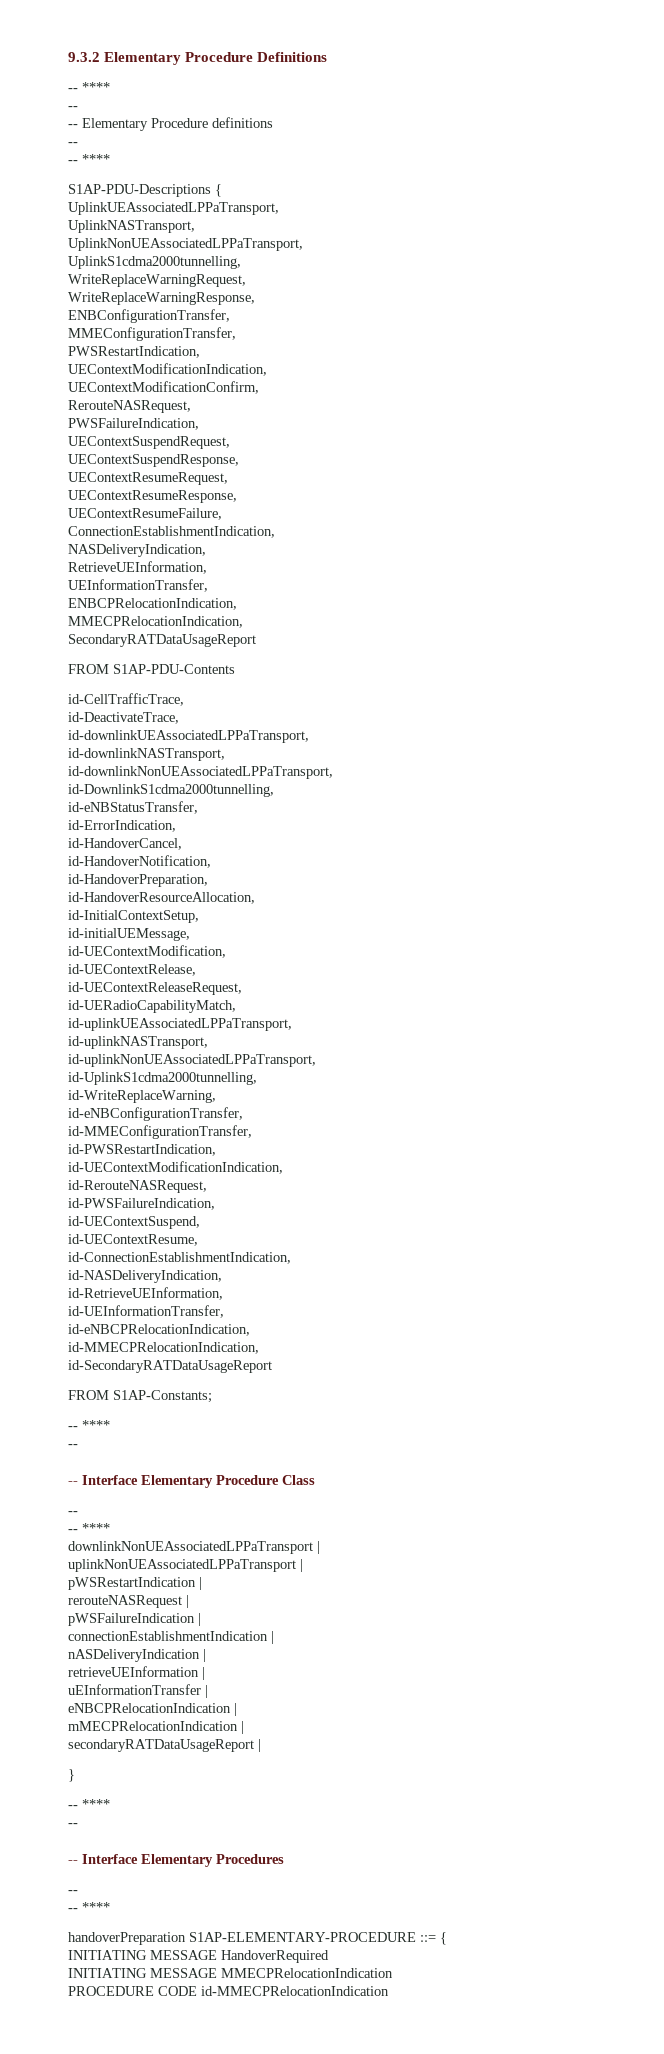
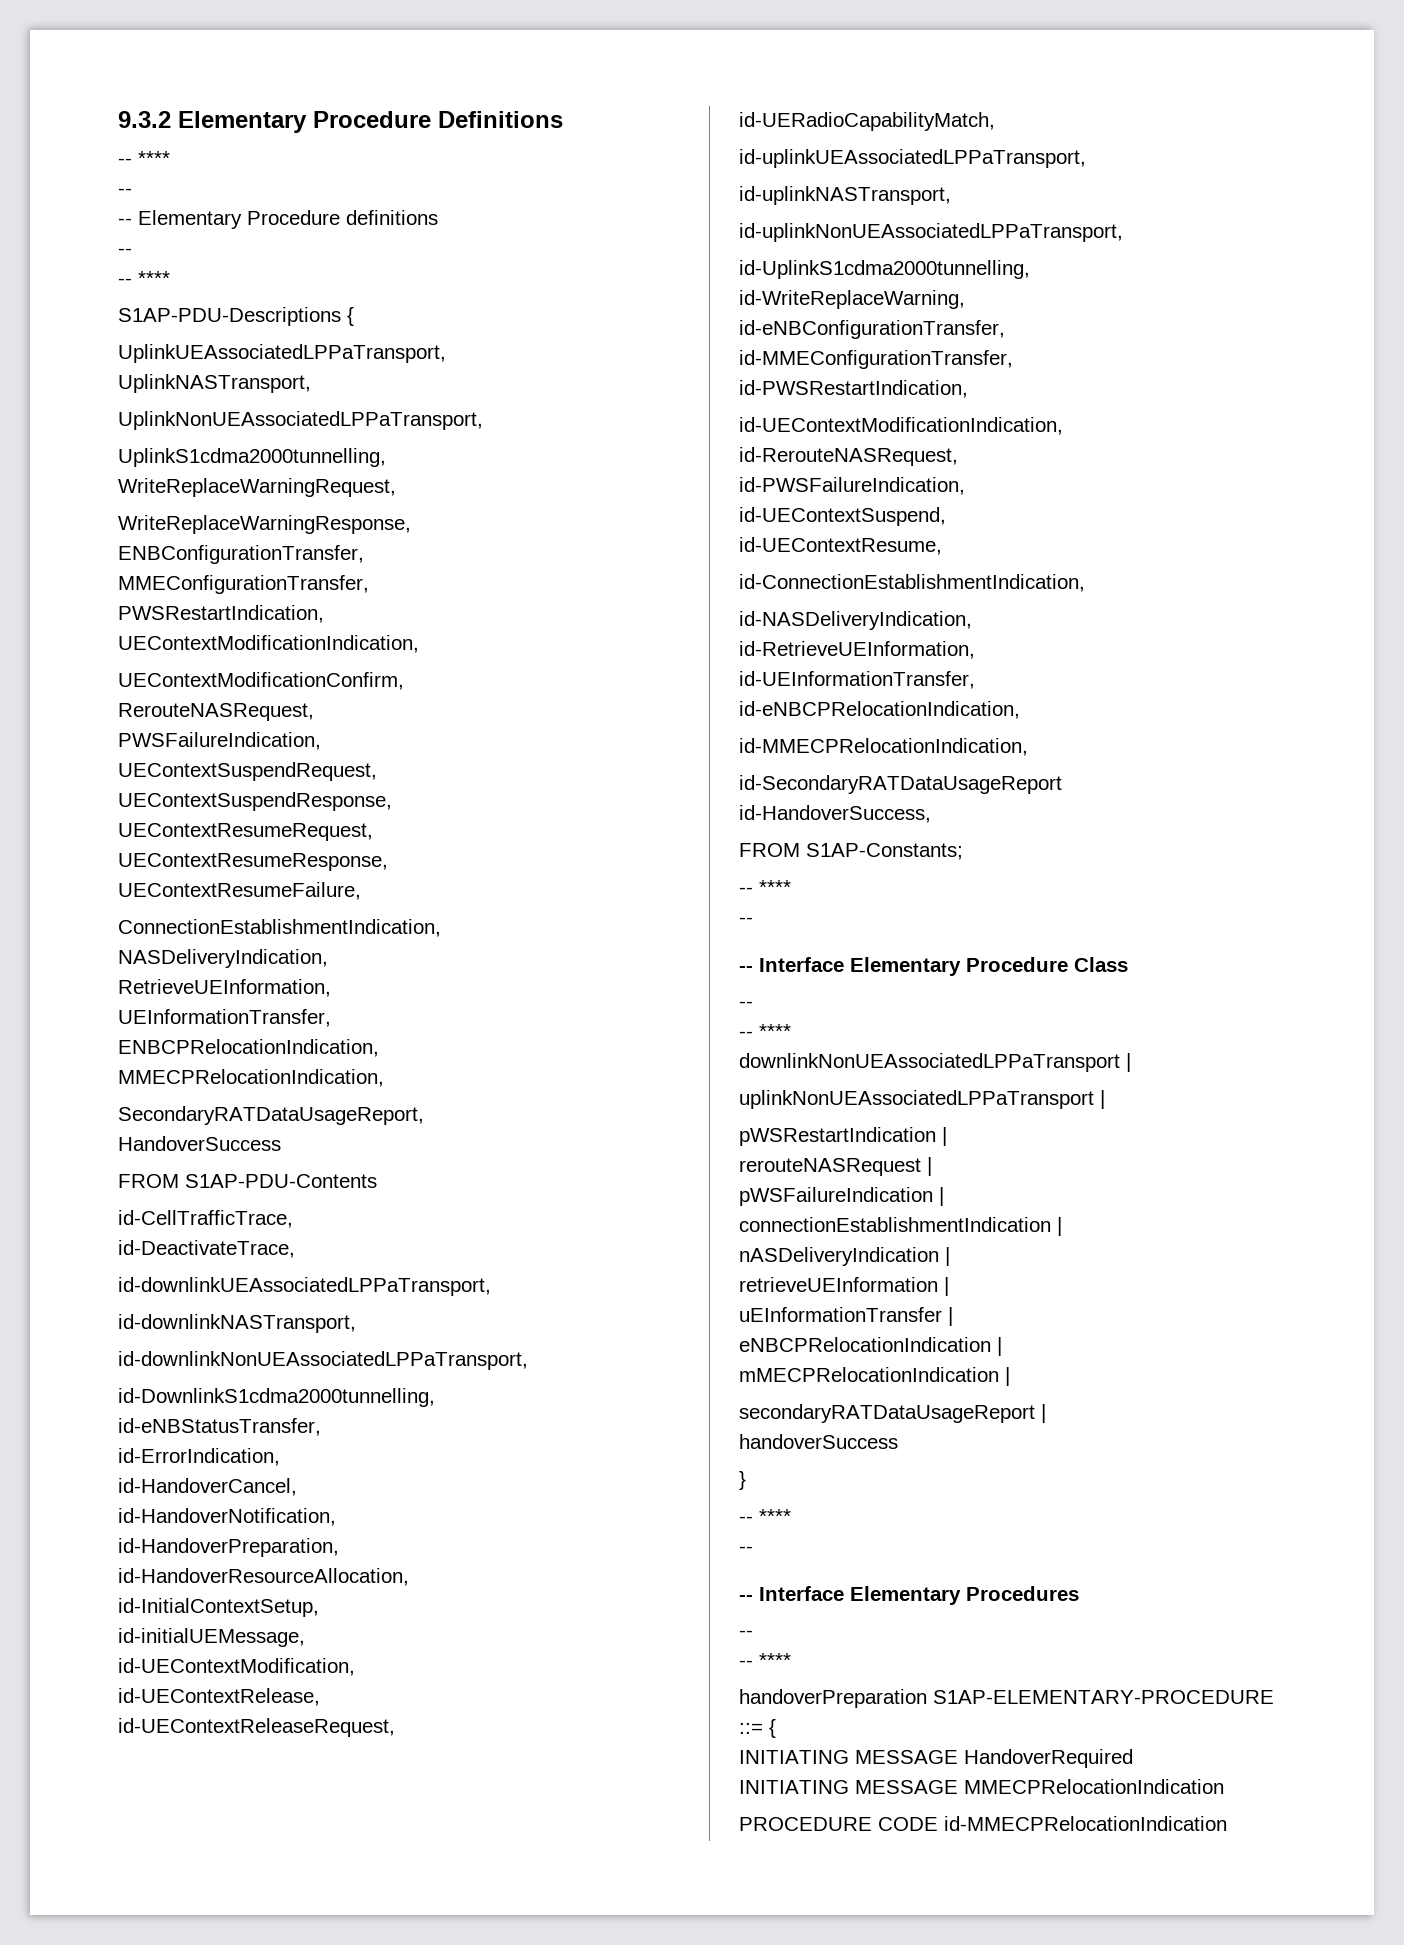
[68,634,256,647] SecondaryRATDataUsageReport -> [118,1106,424,1125] [118,1136,281,1151] SecondaryRATDataUsageReport, // HandoverSuccess
(272, 1366) none -> [739,805,931,823] // id-HandoverSuccess,
(261, 1745) none -> [739,1434,898,1449] // handoverSuccess

